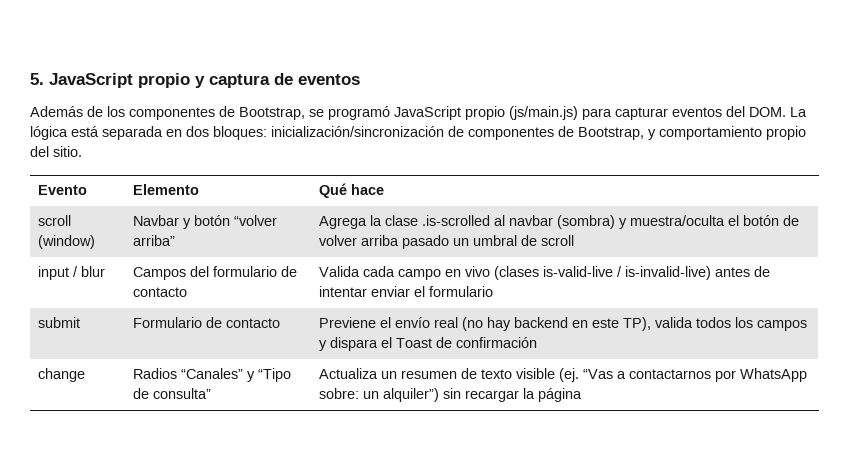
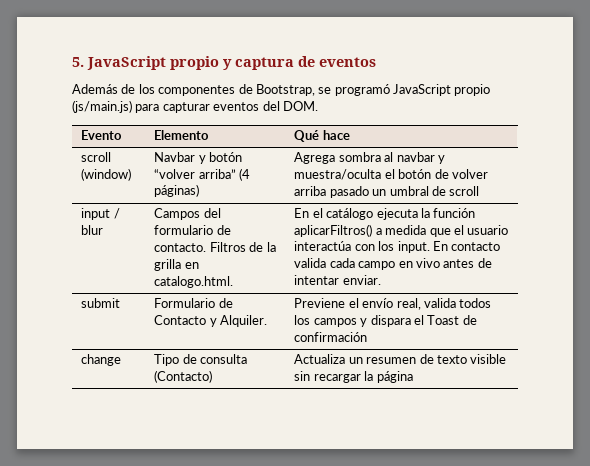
[790,107,807,117] [30,126,806,140] [30,146,82,157] La lógica está separada en dos bloques: inicialización/sincronización de componentes de Bootstrap, y comportamiento propio del sitio. -> (318, 106) none
(175, 240) none -> [239,168,251,181] [154,184,200,197] (4 páginas)
[369,215,490,226] la clase .is-scrolled -> [338,152,381,162] sombra
[556,215,615,229] (sombra) -> (435, 157) none
[132,287,187,297] [318,266,360,277] contacto | Valida -> [154,242,276,252] [154,259,199,271] [154,276,234,288] [294,208,476,220] [294,224,509,237] [294,241,501,253] [294,258,327,268] contacto. Filtros de la grilla en catalogo.html. | En el catálogo ejecuta la función aplicarFiltros() a medida que el usuario interactúa con los input. En contacto valida
[493,266,770,280] [318,286,493,297] (clases is-valid-live / is-invalid-live) antes de intentar enviar el formulario -> [443,258,492,268] [294,275,381,285] antes de intentar enviar.
[225,318,280,328] contacto -> [154,315,268,327] Contacto y Alquiler.
[433,317,651,331] real (no hay backend en este TP), -> [396,298,421,310] real,
[132,368,291,382] [132,388,211,399] Radios “Canales” y “Tipo de consulta” -> [154,354,248,366] [154,370,213,383] Tipo de consulta (Contacto)
[558,368,807,382] [318,388,439,402] (ej. “Vas a contactarnos por WhatsApp sobre: un alquiler”) -> (507, 359) none

